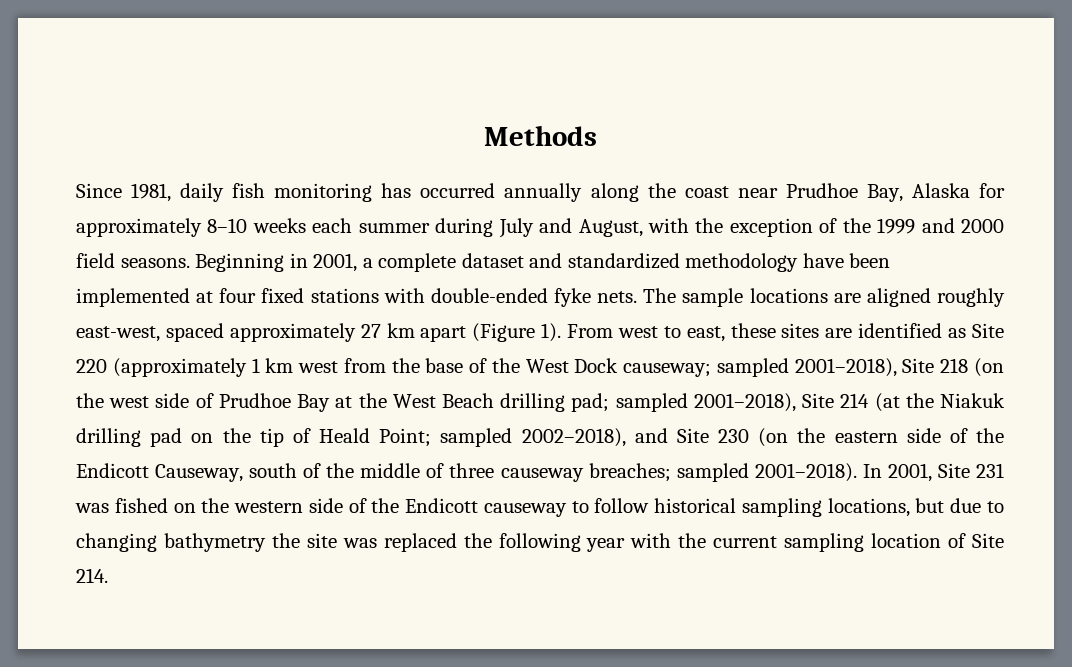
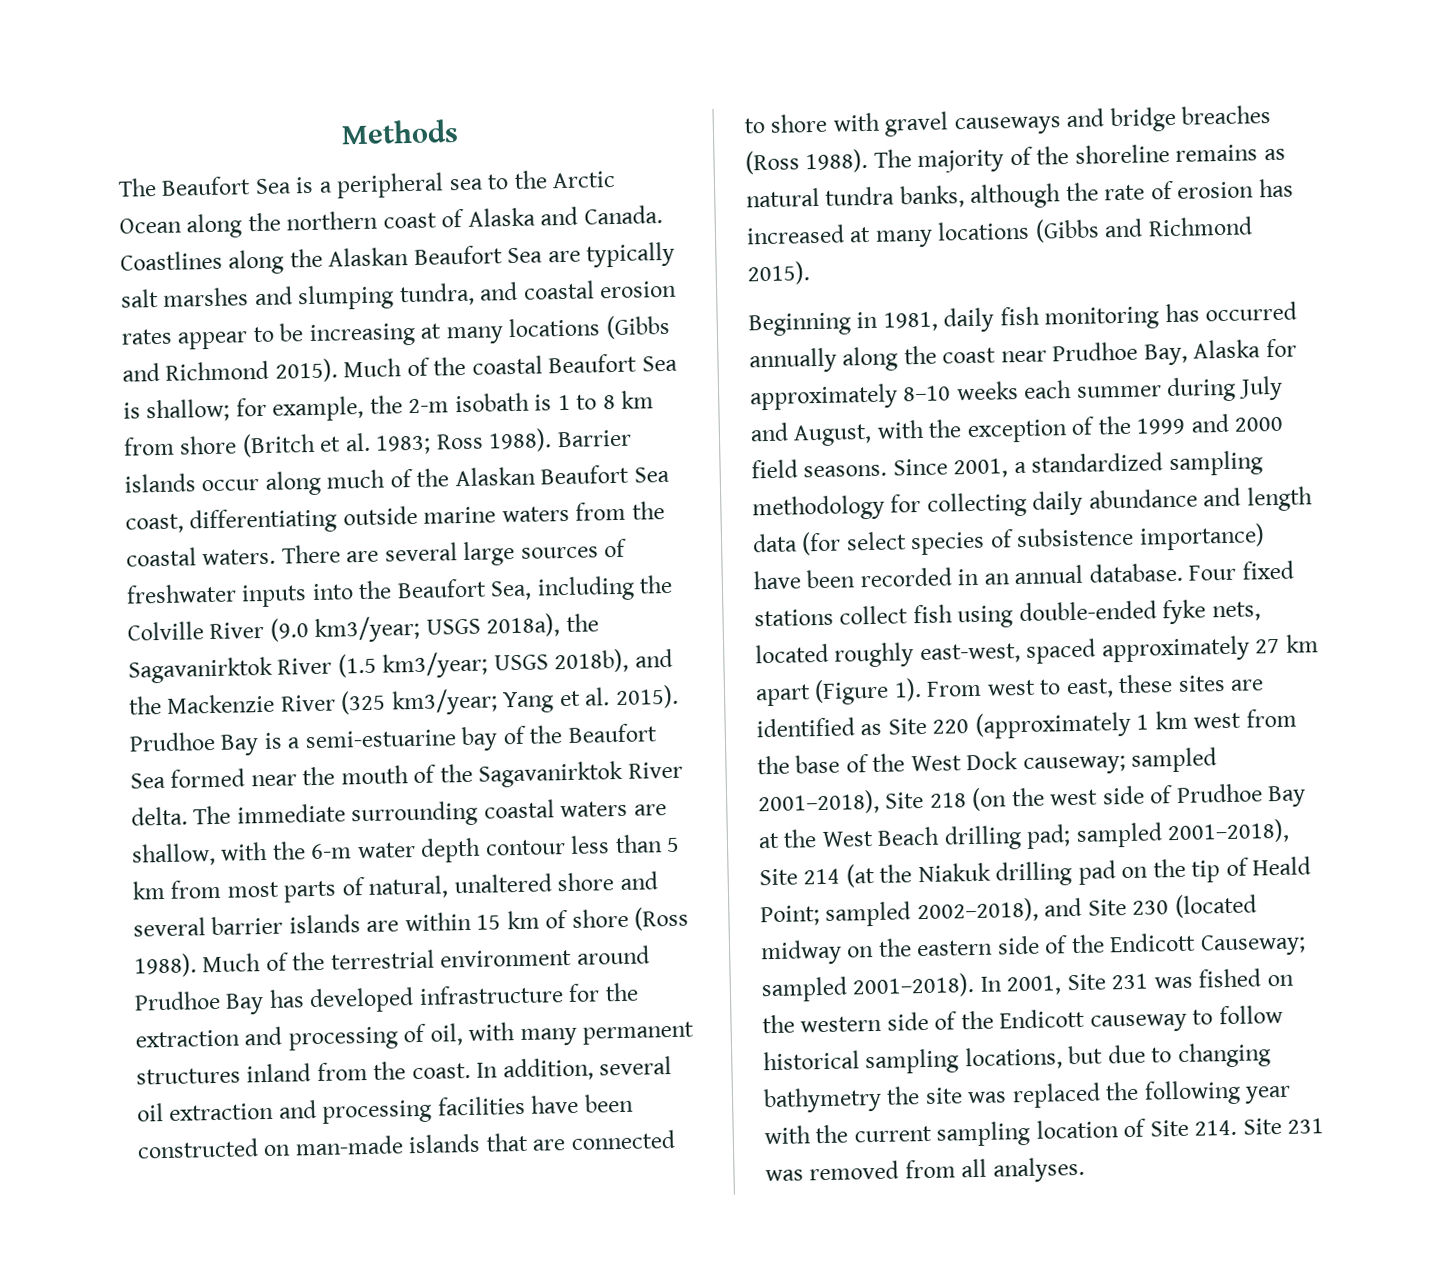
[76,183,122,198] Since -> [118,170,617,199] [119,205,663,239] [120,241,676,275] [120,280,678,311] [121,314,671,350] [122,353,678,383] [123,390,655,423] [123,428,632,458] [124,464,670,496] [125,501,665,535] [126,538,628,567] [126,574,674,608] [127,613,599,643] [128,648,673,684] [128,684,679,716] [129,723,657,756] [130,760,683,789] [131,799,667,828] [131,834,681,867] [132,871,658,903] [133,906,690,937] [134,945,650,978] [134,982,639,1015] [135,1021,695,1051] [136,1055,673,1085] [136,1093,634,1124] [137,1129,675,1159] [744,104,1272,137] [745,144,1286,175] [746,178,1294,209] [746,216,1253,248] [747,261,810,286] [748,311,879,337] The Beaufort Sea is a peripheral sea to the Arctic Ocean along the northern coast of Alaska and Canada. Coastlines along the Alaskan Beaufort Sea are typically salt marshes and slumping tundra, and coastal erosion rates appear to be increasing at many locations (Gibbs and Richmond 2015). Much of the coastal Beaufort Sea is shallow; for example, the 2-m isobath is 1 to 8 km from shore (Britch et al. 1983; Ross 1988). Barrier islands occur along much of the Alaskan Beaufort Sea coast, differentiating outside marine waters from the coastal waters. There are several large sources of freshwater inputs into the Beaufort Sea, including the Colville River (9.0 km3/year; USGS 2018a), the Sagavanirktok River (1.5 km3/year; USGS 2018b), and the Mackenzie River (325 km3/year; Yang et al. 2015). Prudhoe Bay is a semi-estuarine bay of the Beaufort Sea formed near the mouth of the Sagavanirktok River delta. The immediate surrounding coastal waters are shallow, with the 6-m water depth contour less than 5 km from most parts of natural, unaltered shore and several barrier islands are within 15 km of shore (Ross 1988). Much of the terrestrial environment around Prudhoe Bay has developed infrastructure for the extraction and processing of oil, with many permanent structures inland from the coast. In addition, several oil extraction and processing facilities have been constructed on man-made islands that are connected to shore with gravel causeways and bridge breaches (Ross 1988). The majority of the shoreline remains as natural tundra banks, although the rate of erosion has increased at many locations (Gibbs and Richmond 2015). // Beginning in
[195,253,891,272] [76,288,931,307] Beginning in 2001, a complete dataset and standardized methodology have been implemented at four fixed stations with double-ended fyke nets. The sample locations are aligned -> [892,450,1263,479] [752,486,1313,522] [752,523,1265,556] [753,560,1294,590] [754,599,1261,629] [755,643,829,664] Since 2001, a standardized sampling methodology for collecting daily abundance and length data (for select species of subsistence importance) have been recorded in an annual database. Four fixed stations collect fish using double-ended fyke nets, located
[758,428,789,447] (on -> [1174,893,1257,919] [760,939,875,966] (located midway on
[155,463,671,482] Causeway, south of the middle of three causeway breaches; -> [1199,933,1306,957] Causeway;
(108, 575) none -> [1242,1117,1325,1135] [765,1156,1085,1183] Site 231 was removed from all analyses.

